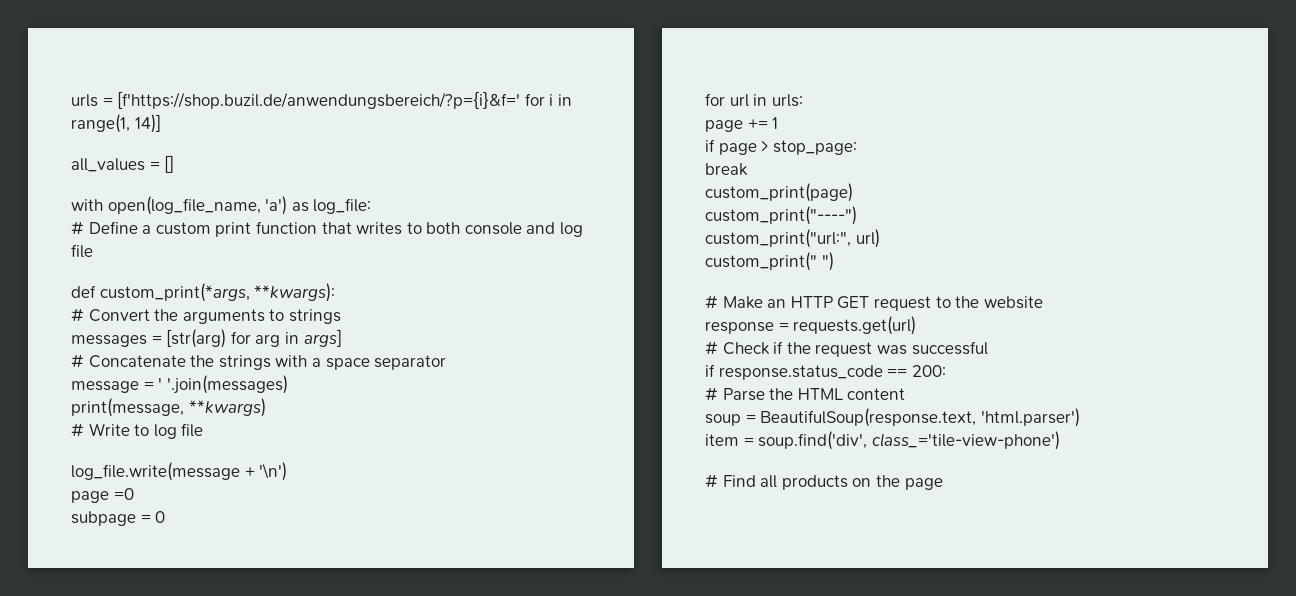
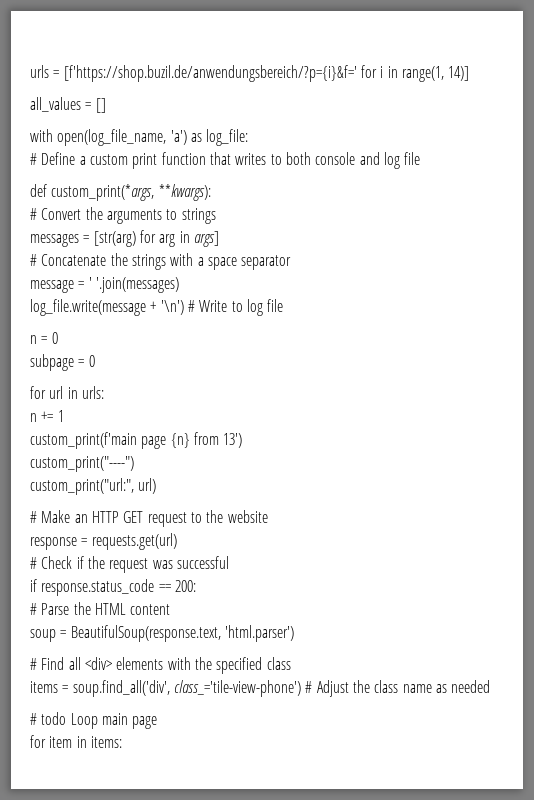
[71,398,266,417] print(message, **kwargs) // -> [30,299,184,316] log_file.write(message + '\n')
[71,462,288,481] [71,488,134,503] log_file.write(message + '\n') // page =0 -> [30,332,58,344] n = 0
[705,120,743,132] page -> [30,413,37,422] n
[705,139,857,155] [705,163,748,176] [705,183,853,202] if page > stop_page: // break // custom_print(page) -> [30,432,243,449] custom_print(f'main page {n} from 13')
[705,252,834,271] // custom_print(" ") -> (157, 486) none
[705,431,1060,450] // item = soup.find('div', class_='tile-view-phone') -> (294, 633) none
[781,475,943,490] products on the page -> [84,657,291,674] [30,680,491,697] [30,712,158,729] [30,735,122,748] <div> elements with the specified class // items = soup.find_all('div', class_='tile-view-phone') # Adjust the class name as needed // # todo Loop main page // for item in items:

